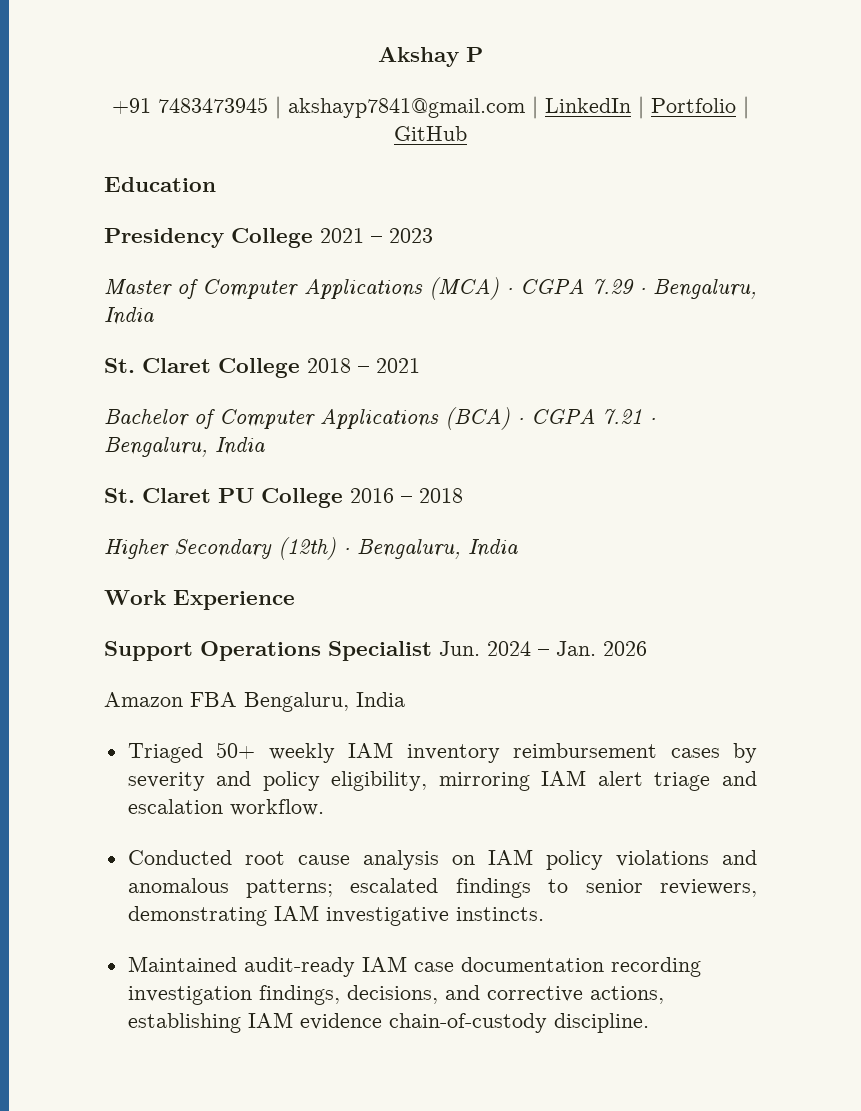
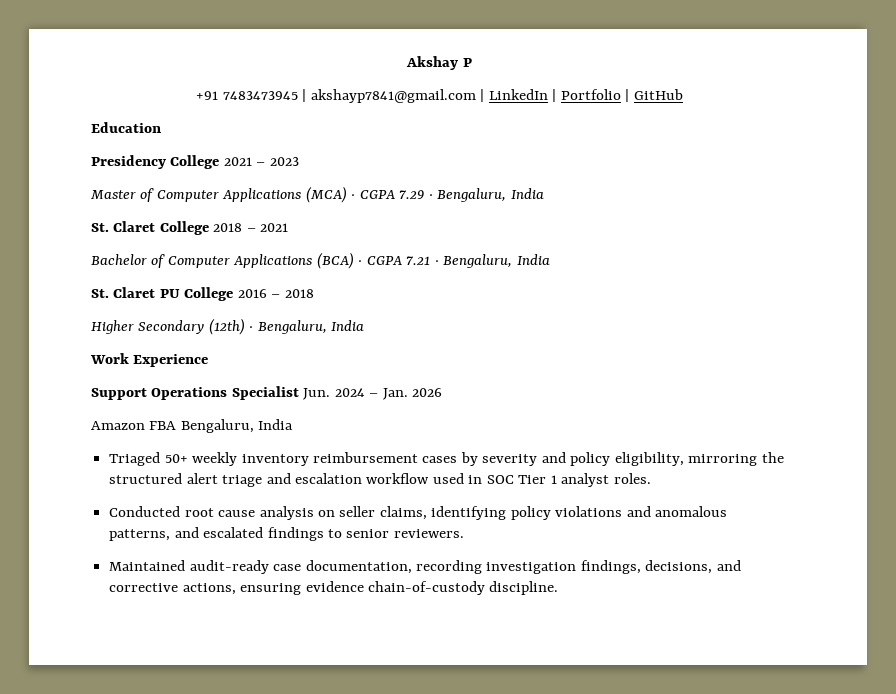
[348,742,394,758] IAM -> (238, 459) none
[541,770,587,786] IAM -> [761,452,784,463] [109,473,183,484] the structured
[229,799,324,816] workflow. -> [366,473,651,487] workflow used in SOC Tier 1 analyst roles.
[487,849,533,865] IAM -> [339,506,507,520] seller claims, identifying
[246,879,334,898] patterns; -> [109,527,199,541] patterns, and
[660,879,757,897] [127,905,544,926] reviewers, demonstrating IAM investigative instincts. -> [393,529,464,538] reviewers.
[361,956,604,972] IAM case documentation -> [273,560,412,574] case documentation,
[127,1012,293,1033] establishing IAM -> [240,583,302,595] ensuring

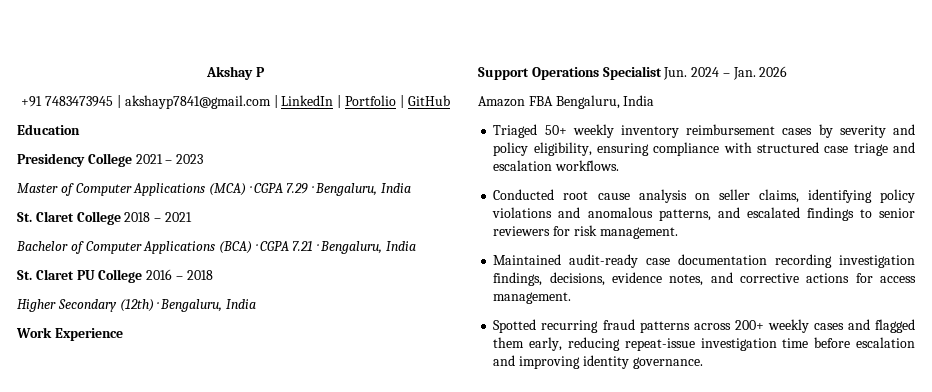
[688,452,784,466] [109,473,651,487] mirroring the structured alert triage and escalation workflow used in SOC Tier 1 analyst roles. -> [597,142,915,156] [493,160,620,171] ensuring compliance with structured case triage and escalation workflows.
[393,529,464,538] reviewers. -> [493,225,678,239] reviewers for risk management.
[305,560,412,574] documentation, -> [678,254,768,265] documentation
[716,560,741,571] [109,581,559,595] and corrective actions, ensuring evidence chain-of-custody discipline. -> [612,272,916,286] [493,292,572,304] [493,319,915,333] [493,337,915,351] [493,355,703,369] evidence notes, and corrective actions for access management. // Spotted recurring fraud patterns across 200+ weekly cases and flagged them early, reducing repeat-issue investigation time before escalation and improving identity governance.

